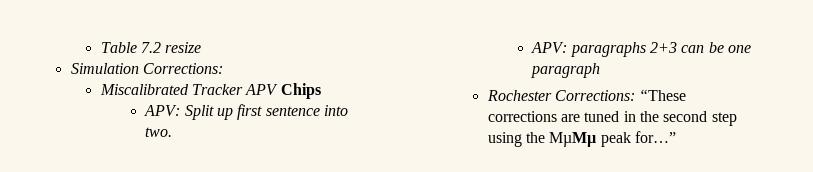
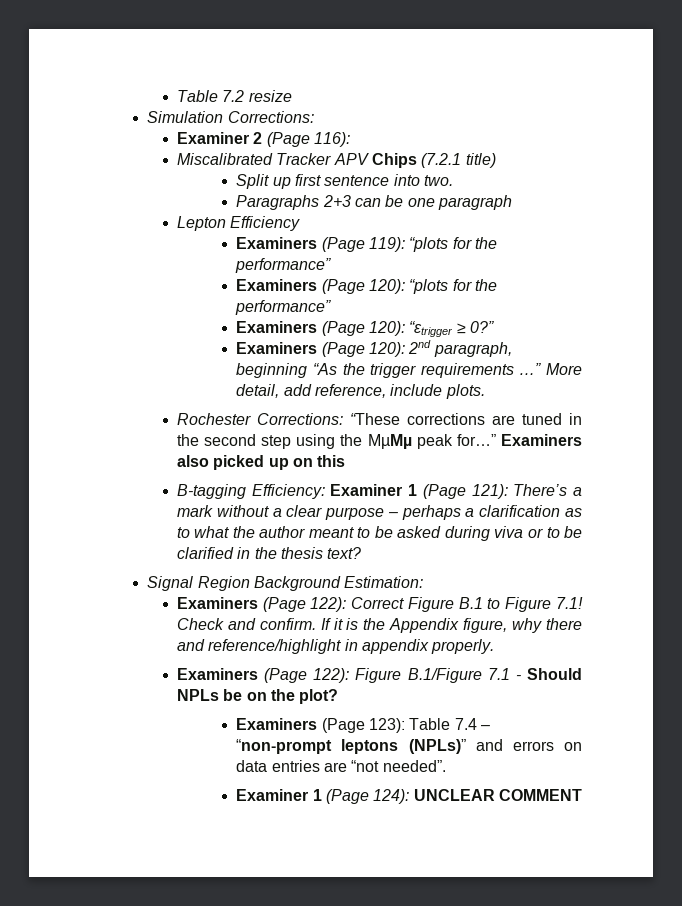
(223, 68) none -> [176,132,350,147] // Examiner 2 (Page 116):
[144,105,181,116] // APV: -> [421,153,496,168] (7.2.1 title) //
[531,42,646,57] APV: paragraphs -> [236,195,320,210] Paragraphs
(601, 70) none -> [176,216,301,231] [236,237,497,252] [235,258,332,273] [236,279,497,294] [235,300,332,315] [236,321,494,337] [236,340,512,357] [236,363,582,378] [236,384,485,399] // Lepton Efficiency // Examiners (Page 119): “plots for the performance” // Examiners (Page 120): “plots for the performance” // Examiners (Page 120): “εtrigger ≥ 0?” // Examiners (Page 120): 2nd paragraph, beginning “As the trigger requirements …” More detail, add reference, include plots.
(676, 137) none -> [501,434,582,446] [176,455,346,470] [176,484,582,499] [176,505,583,520] [176,526,582,541] [176,547,362,559] [147,576,424,591] [176,597,583,612] [176,618,582,633] [176,639,495,654] [176,668,582,683] [176,689,339,704] [236,718,490,733] [236,739,582,754] [236,760,446,772] [236,789,582,804] Examiners also picked up on this // B-tagging Efficiency: Examiner 1 (Page 121): There’s a mark without a clear purpose – perhaps a clarification as to what the author meant to be asked during viva or to be clarified in the thesis text? // Signal Region Background Estimation: // Examiners (Page 122): Correct Figure B.1 to Figure 7.1! Check and confirm. If it is the Appendix figure, why there and reference/highlight in appendix properly. // Examiners (Page 122): Figure B.1/Figure 7.1 - Should NPLs be on the plot? // Examiners (Page 123): Table 7.4 – “non-prompt leptons (NPLs)” and errors on data entries are “not needed”. // Examiner 1 (Page 124): UNCLEAR COMMENT

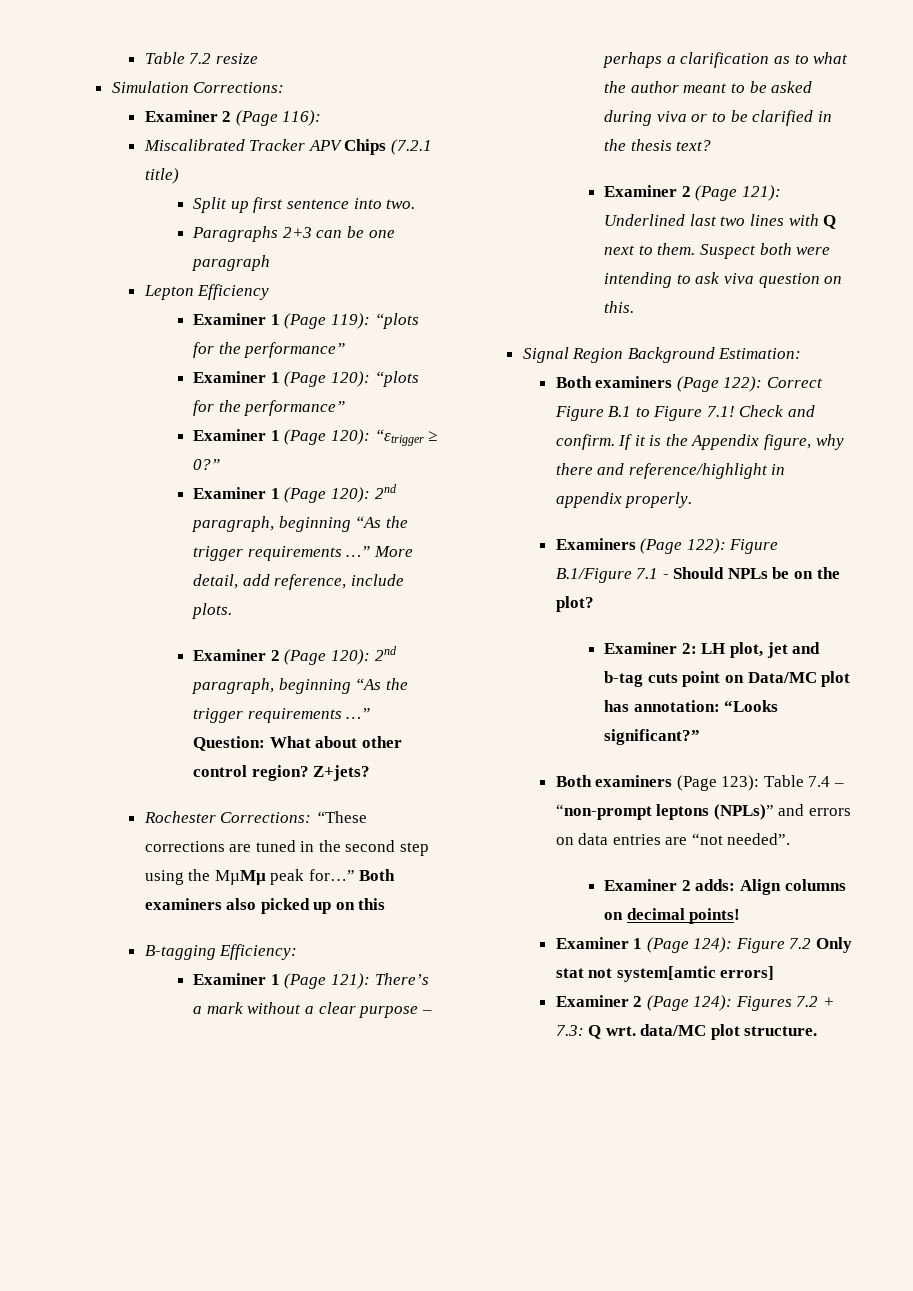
[236,237,318,249] Examiners -> [193,313,280,325] Examiner 1
[236,279,318,291] Examiners -> [193,371,280,383] Examiner 1
[236,321,318,333] Examiners -> [193,429,280,441] Examiner 1
[236,342,318,354] Examiners -> [193,487,280,499] Examiner 1
(485, 391) none -> [193,646,397,665] [192,678,409,694] [193,708,371,723] [193,736,403,751] [193,765,371,781] // Examiner 2 (Page 120): 2nd paragraph, beginning “As the trigger requirements …” Question: What about other control region? Z+jets?
[501,434,582,446] Examiners -> [359,869,396,881] [144,898,222,910] Both examiners
(325, 491) none -> (298, 952) //
(362, 553) none -> [604,185,782,201] [604,214,837,229] [604,243,831,259] [604,272,843,288] [604,301,635,313] // Examiner 2 (Page 121): Underlined last two lines with Q next to them. Suspect both were intending to ask viva question on this.
[176,597,258,609] Examiners -> [555,376,673,388] Both examiners
[236,718,318,730] Examiners -> [604,642,821,658] [604,671,851,687] [604,700,779,712] [604,729,701,745] [555,775,673,787] Examiner 2: LH plot, jet and b-tag cuts point on Data/MC plot has annotation: “Looks significant?” // Both examiners
[312,789,582,804] 1 (Page 124): UNCLEAR COMMENT -> [681,879,846,895] [604,908,741,924] [555,937,853,953] [555,966,775,982] [555,995,835,1011] [555,1024,818,1040] 2 adds: Align columns on decimal points! // Examiner 1 (Page 124): Figure 7.2 Only stat not system[amtic errors] // Examiner 2 (Page 124): Figures 7.2 + 7.3: Q wrt. data/MC plot structure.

